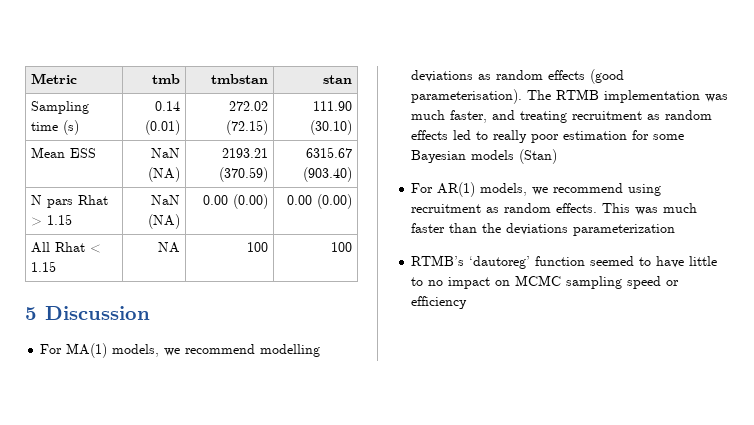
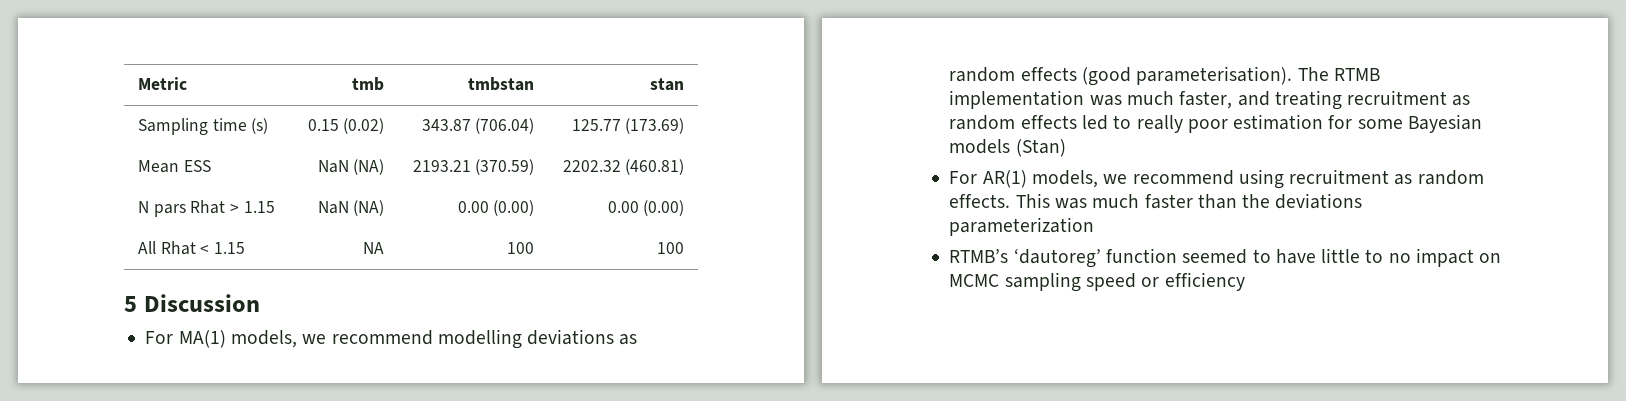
[154,101,180,111] [144,120,180,135] [228,101,268,111] [225,120,268,135] [312,101,352,111] [309,120,352,135] 0.14 (0.01) | 272.02 (72.15) | 111.90 (30.10) -> [307,118,385,134] [421,118,535,134] [571,118,685,134] 0.15 (0.02) | 343.87 (706.04) | 125.77 (173.69)
[305,147,352,158] [302,167,352,182] 6315.67 (903.40) -> [562,159,685,175] 2202.32 (460.81)

